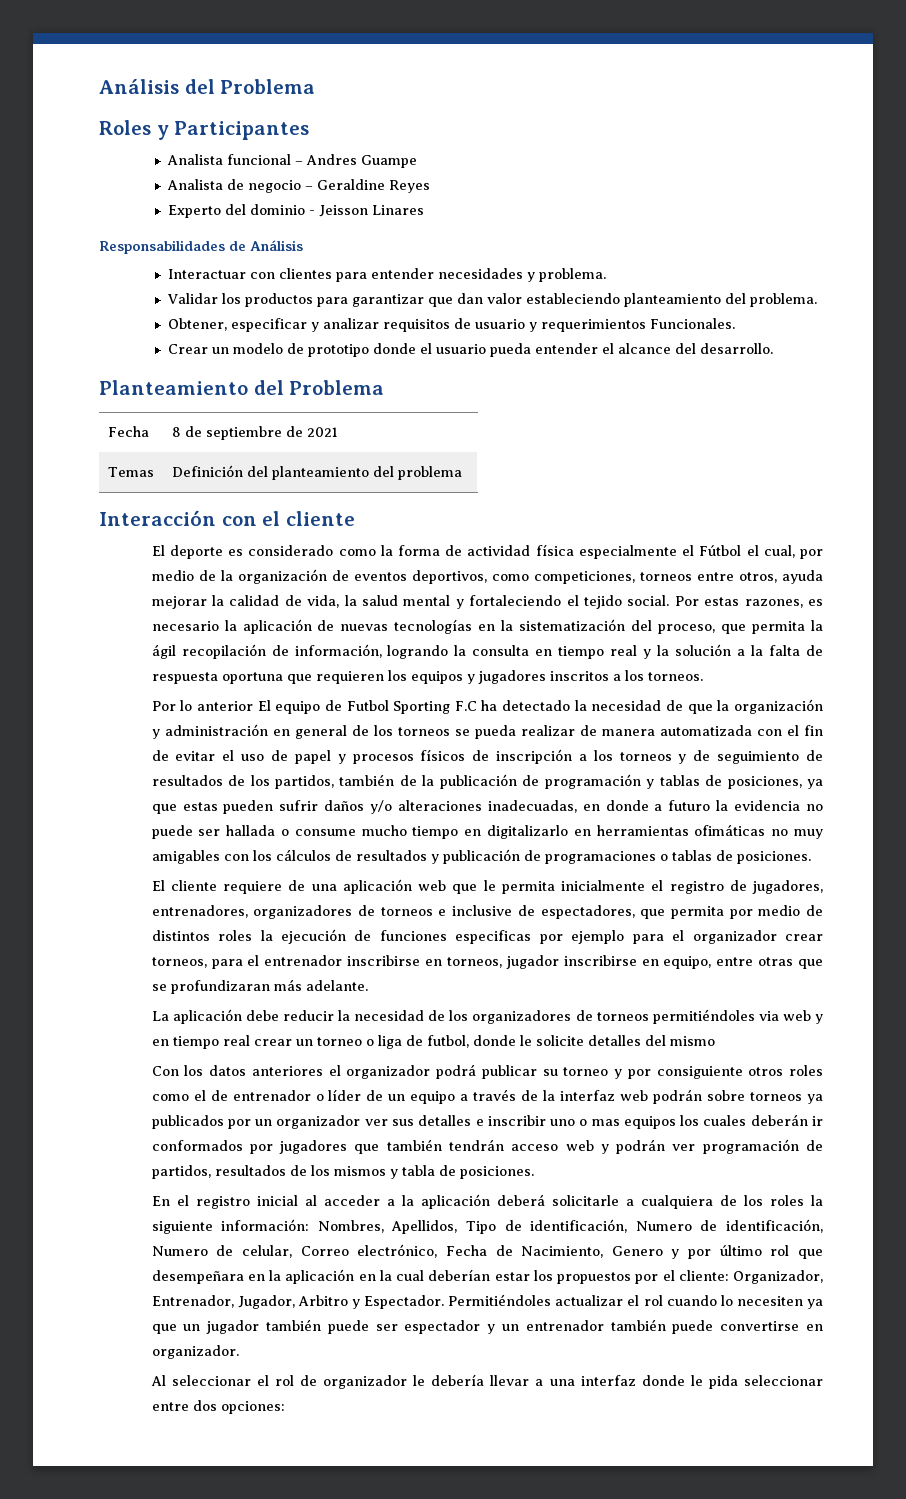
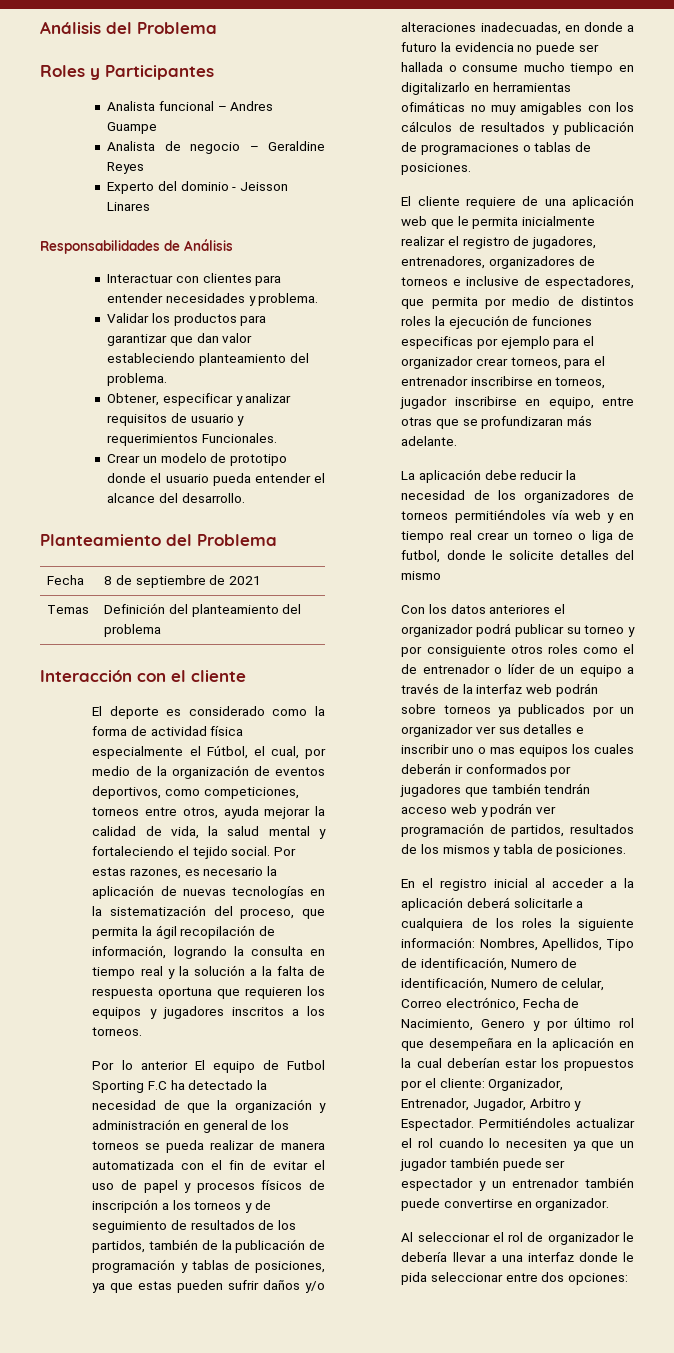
[699,545,742,556] Fútbol -> [206,746,248,759] Fútbol,
(646, 885) none -> [401,236,446,246] realizar
[758,1011,779,1021] via -> [551,510,569,520] vía

